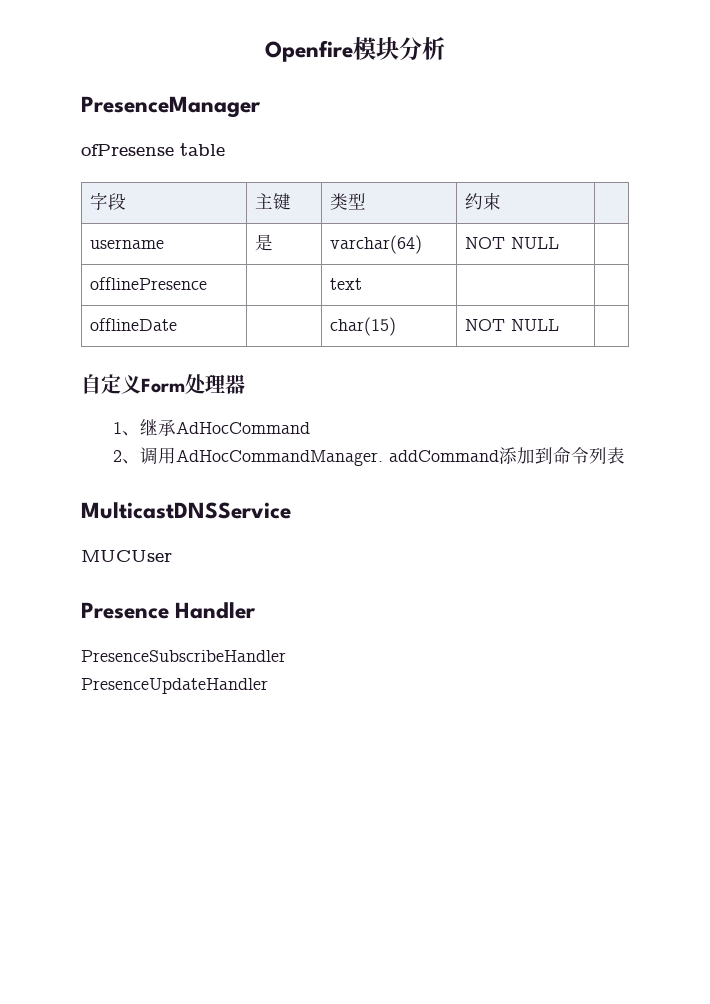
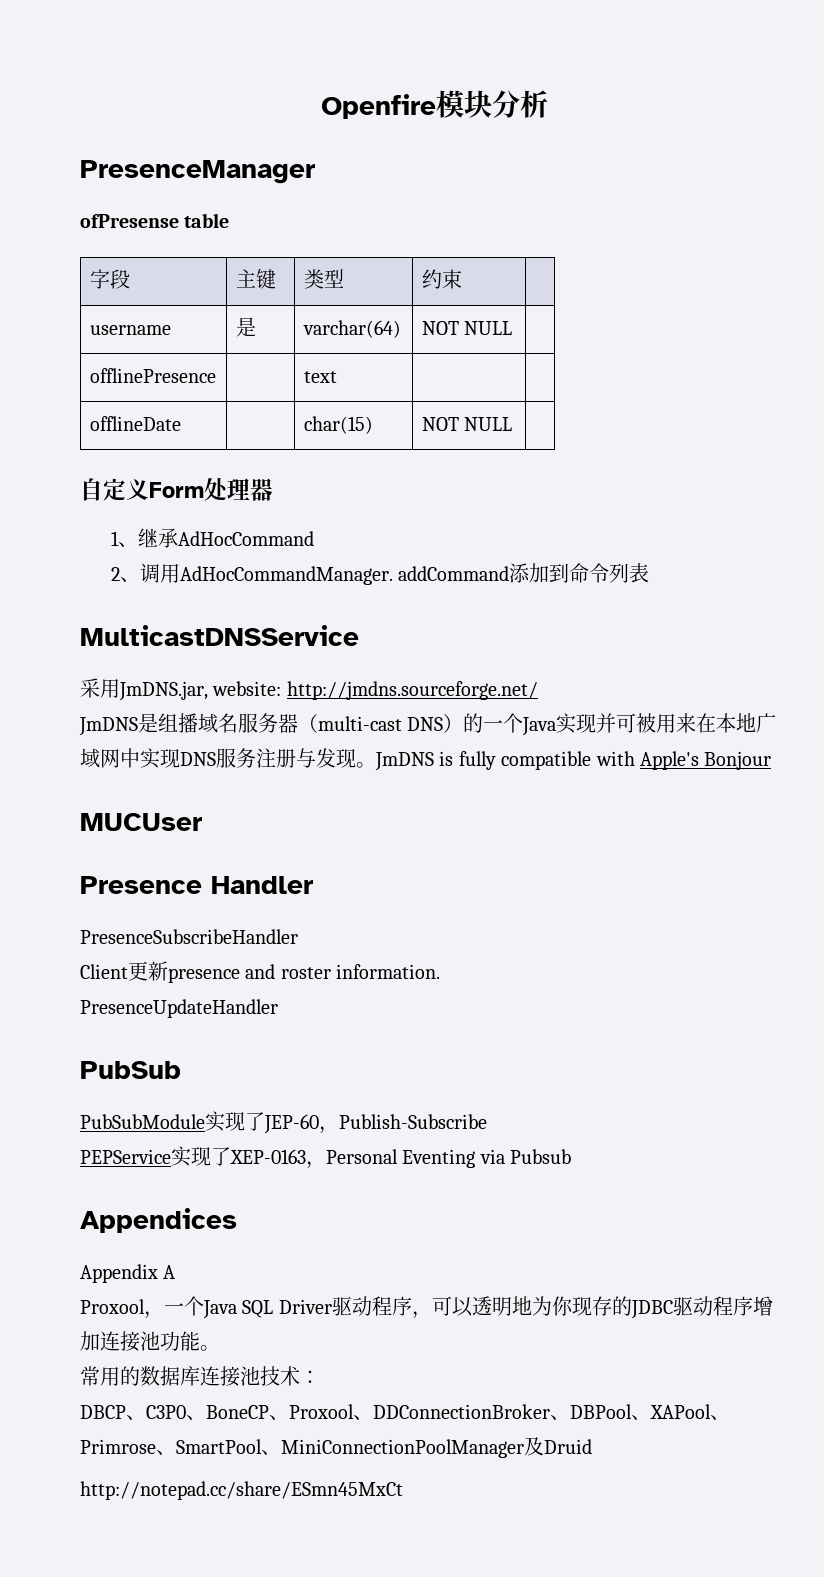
[81,550,172,562] [81,602,257,619] [81,650,286,662] [81,678,268,694] MUCUser // Presence Handler // PresenceSubscribeHandler // PresenceUpdateHandler -> [80,678,538,701] [79,713,777,736] [80,748,772,771] [80,813,202,831] [80,876,313,894] [80,929,298,944] [80,961,441,983] [80,999,278,1018] [80,1061,181,1079] [80,1111,487,1134] [80,1146,572,1169] [80,1208,237,1233] [80,1264,176,1283] [80,1296,773,1319] [80,1331,220,1352] [80,1366,320,1387] [80,1404,730,1420] [80,1437,592,1458] [80,1481,403,1500] 采用JmDNS.jar, website: http://jmdns.sourceforge.net/ // JmDNS是组播域名服务器（multi-cast DNS）的一个Java实现并可被用来在本地广域网中实现DNS服务注册与发现。JmDNS is fully compatible with Apple's Bonjour // MUCUser // Presence Handler // PresenceSubscribeHandler // Client更新presence and roster information. // PresenceUpdateHandler // PubSub // PubSubModule实现了JEP-60，Publish-Subscribe // PEPService实现了XEP-0163，Personal Eventing via Pubsub // Appendices // Appendix A // Proxool，一个Java SQL Driver驱动程序，可以透明地为你现存的JDBC驱动程序增加连接池功能。 // 常用的数据库连接池技术： // DBCP、C3P0、BoneCP、Proxool、DDConnectionBroker、DBPool、XAPool、Primrose、SmartPool、MiniConnectionPoolManager及Druid // http://notepad.cc/share/ESmn45MxCt

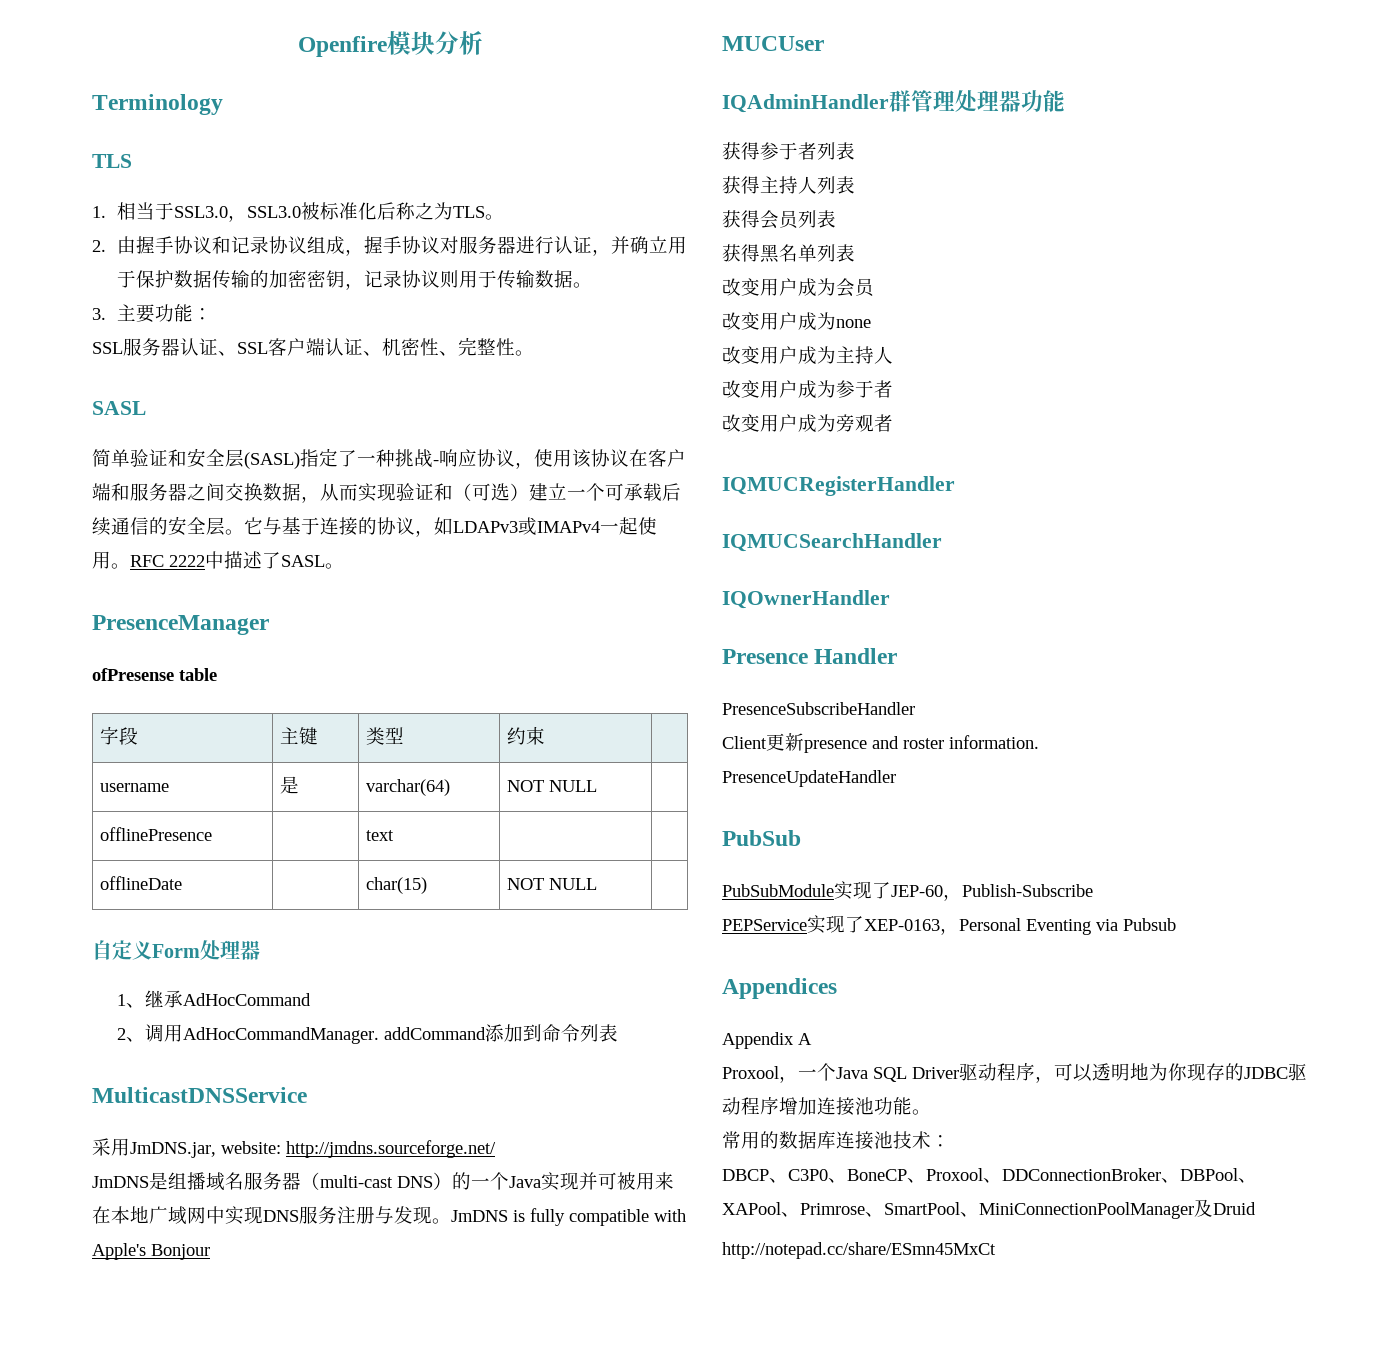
(548, 104) none -> [92,94,223,115] [92,154,132,168] [92,202,505,222] [92,236,688,256] [117,270,593,290] [92,304,213,323] [92,337,534,356] [92,401,146,415] [92,448,686,469] [92,483,681,503] [92,516,657,537] [92,551,344,569] // Terminology // TLS // 1.相当于SSL3.0，SSL3.0被标准化后称之为TLS。 // 2.由握手协议和记录协议组成，握手协议对服务器进行认证，并确立用于保护数据传输的加密密钥，记录协议则用于传输数据。 // 3.主要功能： // SSL服务器认证、SSL客户端认证、机密性、完整性。 // SASL // 简单验证和安全层(SASL)指定了一种挑战-响应协议，使用该协议在客户端和服务器之间交换数据，从而实现验证和（可选）建立一个可承载后续通信的安全层。它与基于连接的协议，如LDAPv3或IMAPv4一起使用。RFC 2222中描述了SASL。
(202, 822) none -> [722,90,1065,113] [722,142,855,160] [722,176,855,194] [722,210,836,229] [722,244,855,263] [722,278,875,297] [722,312,871,331] [722,346,893,365] [722,380,893,399] [722,414,893,433] [722,476,955,496] [722,533,942,552] [722,590,890,609] // IQAdminHandler群管理处理器功能 // 获得参于者列表 // 获得主持人列表 // 获得会员列表 // 获得黑名单列表 // 改变用户成为会员 // 改变用户成为none // 改变用户成为主持人 // 改变用户成为参于者 // 改变用户成为旁观者 // IQMUCRegisterHandler // IQMUCSearchHandler // IQOwnerHandler

